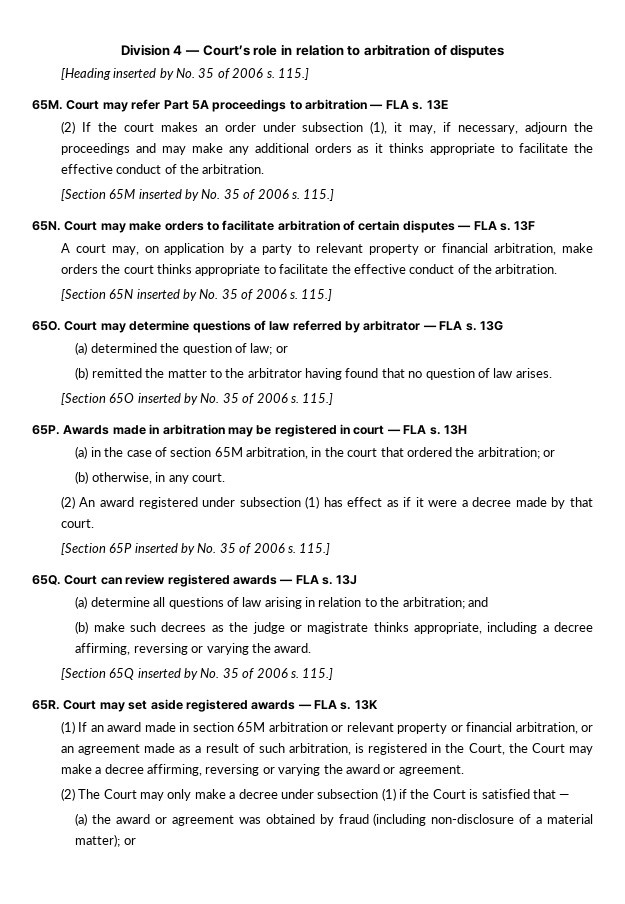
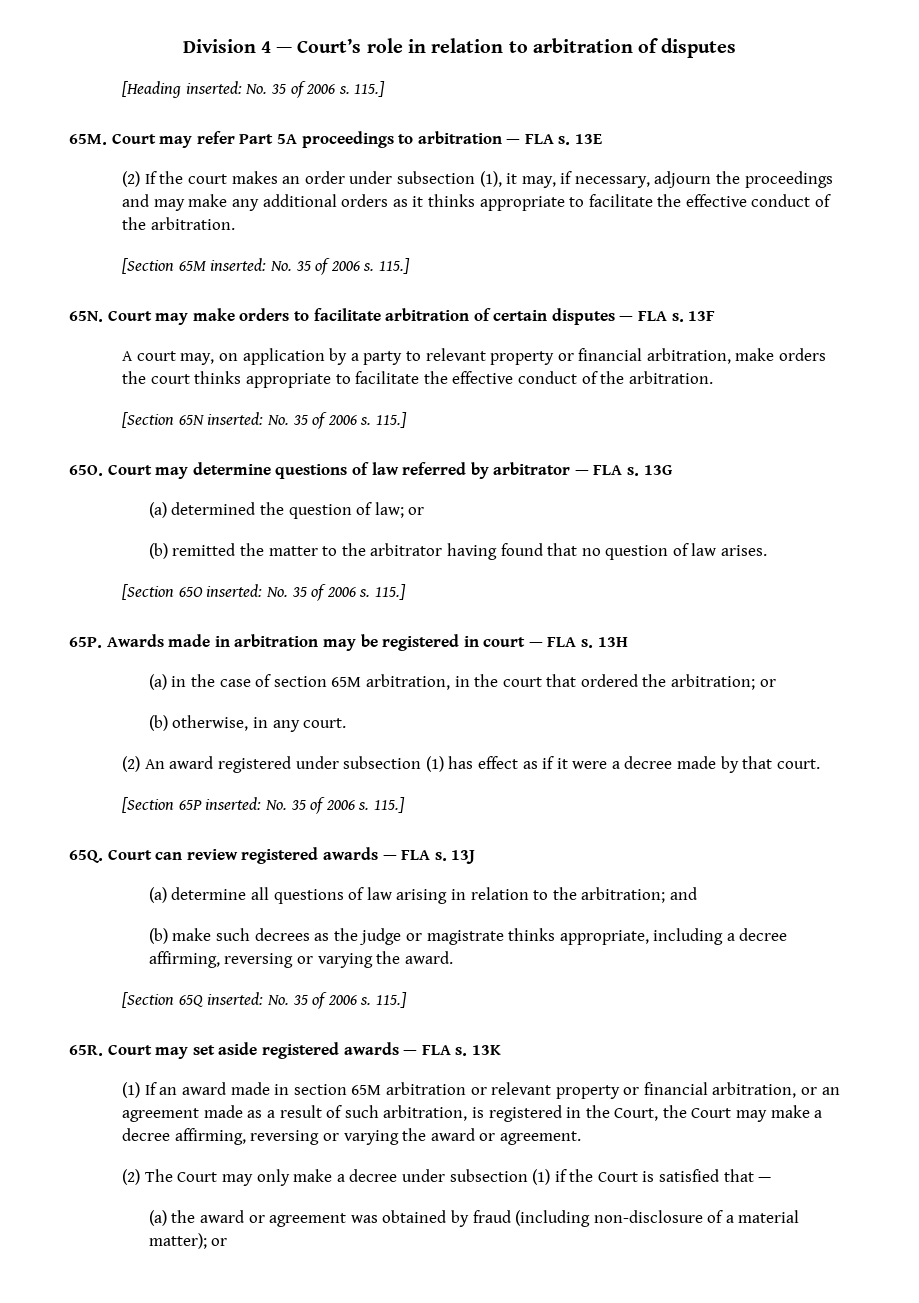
[113,68,174,80] inserted by -> [185,81,242,94] inserted:
[138,189,200,201] inserted by -> [210,258,267,271] inserted:
[136,289,198,301] inserted by -> [207,412,264,425] inserted:
[137,393,199,405] inserted by -> [206,584,263,597] inserted:
[134,543,196,555] inserted by -> [205,797,262,810] inserted:
[137,668,199,680] inserted by -> [207,992,264,1005] inserted:

